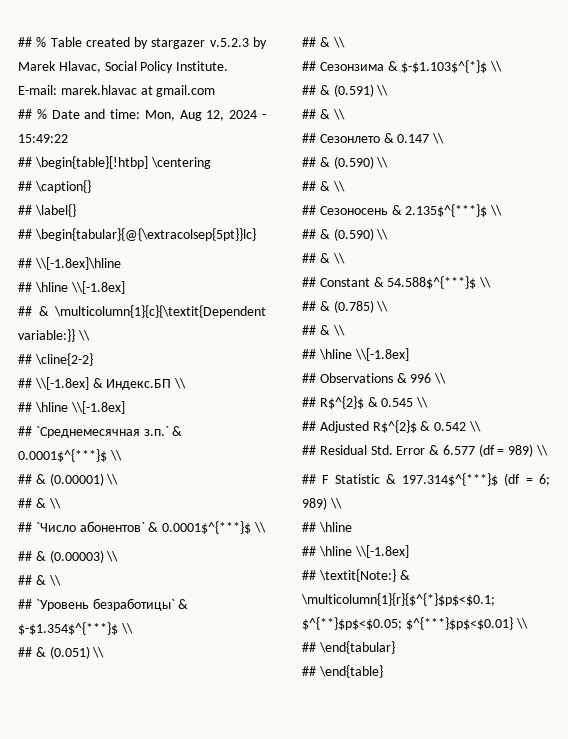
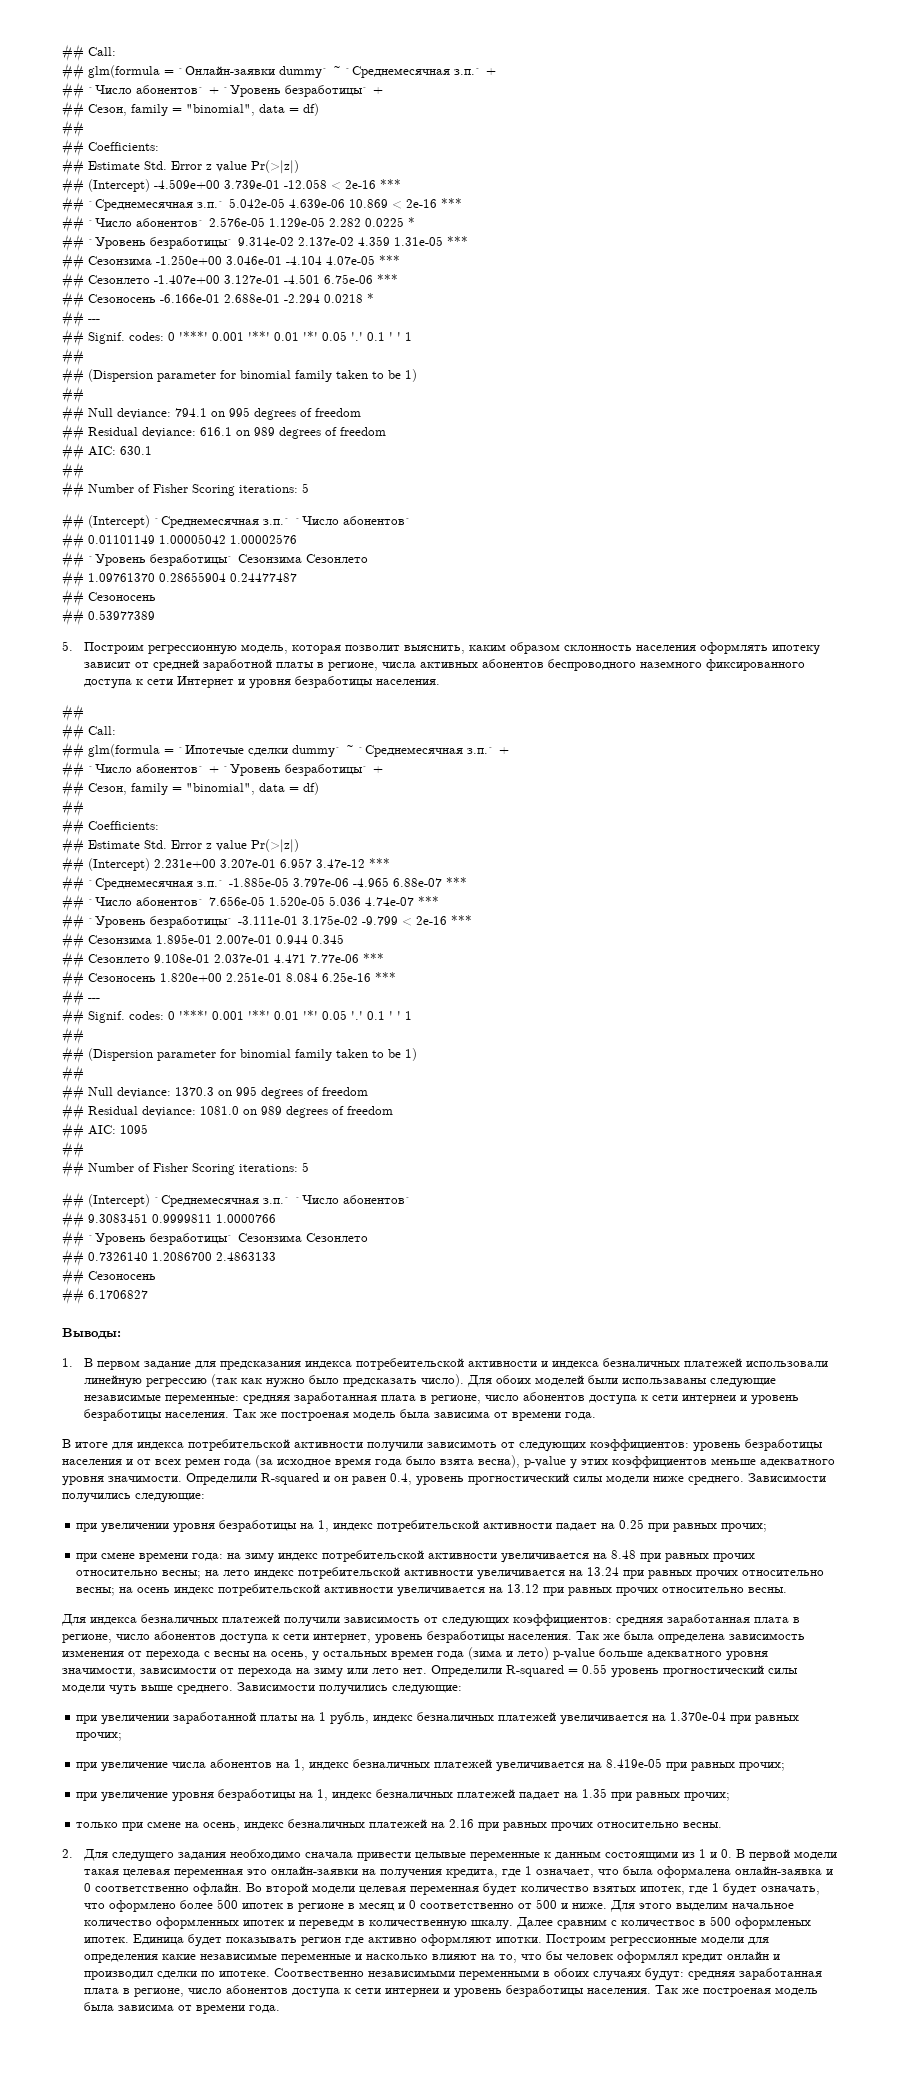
[18,37,267,49] [18,61,229,73] [18,85,216,97] [18,109,266,121] [18,134,68,143] [18,156,211,169] [18,180,91,193] [18,204,76,217] [18,228,256,241] [18,257,121,270] [18,281,125,294] [18,305,266,318] [18,329,90,342] [18,353,93,366] [18,377,187,390] [18,401,125,414] [18,426,183,438] [18,449,122,462] [18,473,119,486] [18,498,61,509] [18,521,266,534] [18,550,119,563] [18,575,61,586] [18,598,189,611] [18,622,133,635] [18,646,105,659] [302,37,345,48] [302,60,503,73] [302,84,389,97] [302,109,345,120] [302,133,445,144] [302,156,389,169] [302,181,345,192] [302,204,503,217] [302,228,389,241] [302,253,345,264] [302,276,492,289] [302,300,389,313] [302,325,345,336] [302,348,409,361] [302,373,447,384] [302,396,429,409] [302,420,481,433] [302,444,549,457] [302,473,550,486] [302,497,342,510] [302,522,352,533] [302,545,409,558] [302,569,410,582] [301,593,495,606] [302,617,528,630] [302,641,395,654] [302,665,383,678] ## % Table created by stargazer v.5.2.3 by Marek Hlavac, Social Policy Institute. E-mail: marek.hlavac at gmail.com // ## % Date and time: Mon, Aug 12, 2024 - 15:49:22 // ## \begin{table}[!htbp] \centering // ## \caption{} // ## \label{} // ## \begin{tabular}{@{\extracolsep{5pt}}lc} // ## \\[-1.8ex]\hline // ## \hline \\[-1.8ex] // ## & \multicolumn{1}{c}{\textit{Dependent variable:}} \\ // ## \cline{2-2} // ## \\[-1.8ex] & Индекс.БП \\ // ## \hline \\[-1.8ex] // ## `Среднемесячная з.п.` & 0.0001$^{***}$ \\ // ## & (0.00001) \\ // ## & \\ // ## `Число абонентов` & 0.0001$^{***}$ \\ // ## & (0.00003) \\ // ## & \\ // ## `Уровень безработицы` & $-$1.354$^{***}$ \\ // ## & (0.051) \\ // ## & \\ // ## Сезонзима & $-$1.103$^{*}$ \\ // ## & (0.591) \\ // ## & \\ // ## Сезонлето & 0.147 \\ // ## & (0.590) \\ // ## & \\ // ## Сезоносень & 2.135$^{***}$ \\ // ## & (0.590) \\ // ## & \\ // ## Constant & 54.588$^{***}$ \\ // ## & (0.785) \\ // ## & \\ // ## \hline \\[-1.8ex] // ## Observations & 996 \\ // ## R$^{2}$ & 0.545 \\ // ## Adjusted R$^{2}$ & 0.542 \\ // ## Residual Std. Error & 6.577 (df = 989) \\ // ## F Statistic & 197.314$^{***}$ (df = 6; 989) \\ // ## \hline // ## \hline \\[-1.8ex] // ## \textit{Note:} & \multicolumn{1}{r}{$^{*}$p$<$0.1; $^{**}$p$<$0.05; $^{***}$p$<$0.01} \\ // ## \end{tabular} // ## \end{table} -> [62,44,116,61] [62,63,496,80] [62,82,383,99] [62,101,319,118] [62,120,84,137] [62,139,159,156] [62,158,299,175] [62,177,401,194] [62,196,462,213] [62,215,415,232] [62,234,468,251] [62,253,400,270] [62,272,398,289] [62,291,374,308] [62,310,100,327] [62,329,412,346] [62,348,84,365] [62,367,417,384] [62,386,84,403] [62,405,361,422] [62,424,386,441] [62,443,152,460] [62,462,84,479] [62,481,309,498] [62,513,412,530] [62,532,297,549] [62,551,368,568] [62,570,297,587] [62,589,156,606] [62,608,155,625] [62,641,820,655] [83,659,805,671] [83,676,440,689] [62,704,84,721] [62,723,116,740] [62,742,509,759] [62,761,383,778] [62,780,319,797] [62,799,84,816] [62,818,159,835] [62,837,299,854] [62,856,390,873] [62,875,467,892] [62,894,439,911] [62,913,472,930] [62,932,344,949] [62,951,384,968] [62,970,396,987] [62,989,100,1006] [62,1008,412,1025] [62,1027,84,1044] [62,1046,417,1063] [62,1065,84,1082] [62,1084,368,1101] [62,1103,393,1120] [62,1122,148,1139] [62,1141,84,1158] [62,1160,309,1177] [62,1192,412,1209] [62,1211,276,1228] [62,1230,368,1247] [62,1249,276,1266] [62,1268,156,1285] [62,1287,148,1304] [62,1328,121,1339] [62,1358,828,1370] [83,1374,776,1388] [83,1392,799,1405] [83,1409,596,1421] [62,1439,823,1452] [62,1455,835,1469] [62,1473,826,1486] [62,1493,205,1503] [76,1519,768,1533] [76,1550,756,1563] [76,1567,825,1580] [76,1584,788,1597] [61,1614,800,1627] [62,1631,805,1644] [62,1647,768,1661] [62,1664,798,1678] [62,1682,462,1695] [76,1712,800,1725] [76,1732,123,1741] [76,1758,786,1772] [76,1788,731,1802] [76,1819,723,1831] [62,1849,837,1862] [83,1866,833,1879] [83,1883,820,1896] [83,1899,794,1912] [83,1916,811,1930] [83,1934,769,1947] [83,1951,780,1963] [83,1968,822,1981] [83,1985,818,1998] [83,2002,280,2014] ## Call: // ## glm(formula = `Онлайн-заявки dummy` ~ `Среднемесячная з.п.` + // ## `Число абонентов` + `Уровень безработицы` + // ## Сезон, family = "binomial", data = df) // ## // ## Coefficients: // ## Estimate Std. Error z value Pr(>|z|) // ## (Intercept) -4.509e+00 3.739e-01 -12.058 < 2e-16 *** // ## `Среднемесячная з.п.` 5.042e-05 4.639e-06 10.869 < 2e-16 *** // ## `Число абонентов` 2.576e-05 1.129e-05 2.282 0.0225 * // ## `Уровень безработицы` 9.314e-02 2.137e-02 4.359 1.31e-05 *** // ## Сезонзима -1.250e+00 3.046e-01 -4.104 4.07e-05 *** // ## Сезонлето -1.407e+00 3.127e-01 -4.501 6.75e-06 *** // ## Сезоносень -6.166e-01 2.688e-01 -2.294 0.0218 * // ## --- // ## Signif. codes: 0 '***' 0.001 '**' 0.01 '*' 0.05 '.' 0.1 ' ' 1 // ## // ## (Dispersion parameter for binomial family taken to be 1) // ## // ## Null deviance: 794.1 on 995 degrees of freedom // ## Residual deviance: 616.1 on 989 degrees of freedom // ## AIC: 630.1 // ## // ## Number of Fisher Scoring iterations: 5 // ## (Intercept) `Среднемесячная з.п.` `Число абонентов` // ## 0.01101149 1.00005042 1.00002576 // ## `Уровень безработицы` Сезонзима Сезонлето // ## 1.09761370 0.28655904 0.24477487 // ## Сезоносень // ## 0.53977389 // 5. Построим регрессионную модель, которая позволит выяснить, каким образом склонность населения оформлять ипотеку зависит от средней заработной платы в регионе, числа активных абонентов беспроводного наземного фиксированного доступа к сети Интернет и уровня безработицы населения. // ## // ## Call: // ## glm(formula = `Ипотечые сделки dummy` ~ `Среднемесячная з.п.` + // ## `Число абонентов` + `Уровень безработицы` + // ## Сезон, family = "binomial", data = df) // ## // ## Coefficients: // ## Estimate Std. Error z value Pr(>|z|) // ## (Intercept) 2.231e+00 3.207e-01 6.957 3.47e-12 *** // ## `Среднемесячная з.п.` -1.885e-05 3.797e-06 -4.965 6.88e-07 *** // ## `Число абонентов` 7.656e-05 1.520e-05 5.036 4.74e-07 *** // ## `Уровень безработицы` -3.111e-01 3.175e-02 -9.799 < 2e-16 *** // ## Сезонзима 1.895e-01 2.007e-01 0.944 0.345 // ## Сезонлето 9.108e-01 2.037e-01 4.471 7.77e-06 *** // ## Сезоносень 1.820e+00 2.251e-01 8.084 6.25e-16 *** // ## --- // ## Signif. codes: 0 '***' 0.001 '**' 0.01 '*' 0.05 '.' 0.1 ' ' 1 // ## // ## (Dispersion parameter for binomial family taken to be 1) // ## // ## Null deviance: 1370.3 on 995 degrees of freedom // ## Residual deviance: 1081.0 on 989 degrees of freedom // ## AIC: 1095 // ## // ## Number of Fisher Scoring iterations: 5 // ## (Intercept) `Среднемесячная з.п.` `Число абонентов` // ## 9.3083451 0.9999811 1.0000766 // ## `Уровень безработицы` Сезонзима Сезонлето // ## 0.7326140 1.2086700 2.4863133 // ## Сезоносень // ## 6.1706827 // Выводы: // 1. В первом задание для предсказания индекса потребеительской активности и индекса безналичных платежей использовали линейную регрессию (так как нужно было предсказать число). Для обоих моделей были использаваны следующие независимые переменные: средняя заработанная плата в регионе, число абонентов доступа к сети интернеи и уровень безработицы населения. Так же построеная модель была зависима от времени года. // В итоге для индекса потребительской активности получили зависимоть от следующих коэффициентов: уровень безработицы населения и от всех ремен года (за исходное время года было взята весна), p-value у этих коэффициентов меньше адекватного уровня значимости. Определили R-squared и он равен 0.4, уровень прогностический силы модели ниже среднего. Зависимости получились следующие: // при увеличении уровня безработицы на 1, индекс потребительской активности падает на 0.25 при равных прочих; // при смене времени года: на зиму индекс потребительской активности увеличивается на 8.48 при равных прочих относительно весны; на лето индекс потребительской активности увеличивается на 13.24 при равных прочих относительно весны; на осень индекс потребительской активности увеличивается на 13.12 при равных прочих относительно весны. // Для индекса безналичных платежей получили зависимость от следующих коэффициентов: средняя заработанная плата в регионе, число абонентов доступа к сети интернет, уровень безработицы населения. Так же была определена зависимость изменения от перехода с весны на осень, у остальных времен года (зима и лето) p-value больше адекватного уровня значимости, зависимости от перехода на зиму или лето нет. Определили R-squared = 0.55 уровень прогностический силы модели чуть выше среднего. Зависимости получились следующие: // при увеличении заработанной платы на 1 рубль, индекс безналичных платежей увеличивается на 1.370e-04 при равных прочих; // при увеличение числа абонентов на 1, индекс безналичных платежей увеличивается на 8.419e-05 при равных прочих; // при увеличение уровня безработицы на 1, индекс безналичных платежей падает на 1.35 при равных прочих; // только при смене на осень, индекс безналичных платежей на 2.16 при равных прочих относительно весны. // 2. Для следущего задания необходимо сначала привести целывые переменные к данным состоящими из 1 и 0. В первой модели такая целевая переменная это онлайн-заявки на получения кредита, где 1 означает, что была оформалена онлайн-заявка и 0 соответственно офлайн. Во второй модели целевая переменная будет количество взятых ипотек, где 1 будет означать, что оформлено более 500 ипотек в регионе в месяц и 0 соответственно от 500 и ниже. Для этого выделим начальное количество оформленных ипотек и переведм в количественную шкалу. Далее сравним с количествос в 500 оформленых ипотек. Единица будет показывать регион где активно оформляют ипотки. Построим регрессионные модели для определения какие независимые переменные и насколько влияют на то, что бы человек оформлял кредит онлайн и производил сделки по ипотеке. Соотвественно независимыми переменными в обоих случаях будут: средняя заработанная плата в регионе, число абонентов доступа к сети интернеи и уровень безработицы населения. Так же построеная модель была зависима от времени года.

